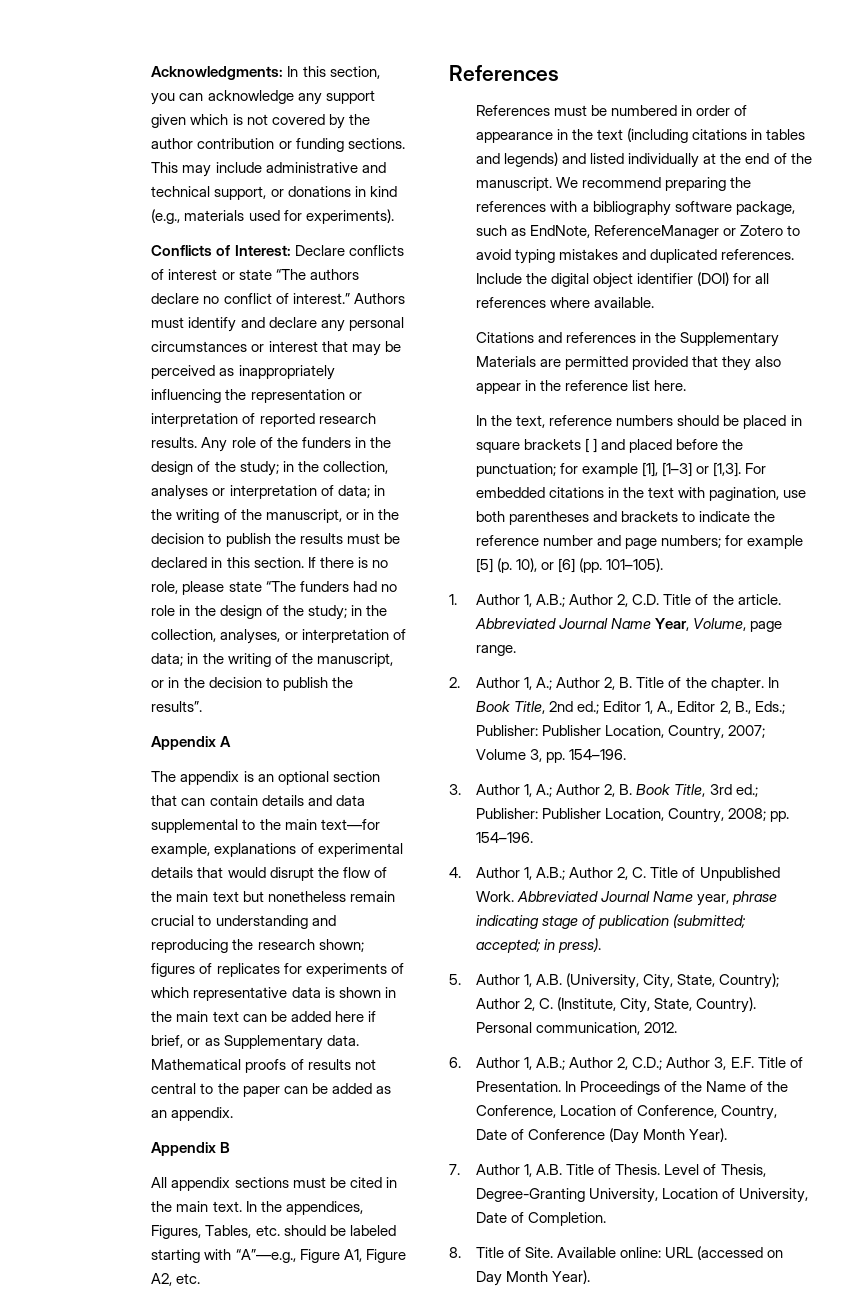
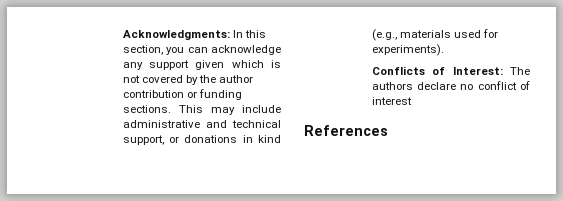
[294,245,404,256] [151,269,306,280] Declare conflicts of interest or state “The -> [510,67,530,75] The
[292,293,405,304] [151,317,404,332] [151,341,401,356] [151,365,335,380] [151,389,362,403] [151,413,376,427] [151,437,391,452] [151,461,388,476] [151,485,385,500] [151,509,399,523] [151,533,400,547] [151,557,388,568] [151,581,397,595] [151,605,387,620] [151,629,406,644] [151,653,393,667] [151,677,353,691] [151,701,203,712] [151,736,232,750] [151,771,380,785] [151,795,365,806] [151,819,380,833] [151,843,403,857] [151,867,387,881] [151,891,395,902] [151,915,336,929] [151,939,364,953] [151,963,404,977] [151,987,396,1001] [151,1011,376,1022] [151,1035,359,1050] [151,1059,376,1073] [151,1083,391,1097] [151,1107,234,1121] [151,1142,231,1156] [151,1177,397,1191] [151,1201,363,1215] [151,1225,396,1239] [151,1249,406,1263] [151,1273,201,1286] [449,65,559,81] [476,105,748,116] [476,128,806,143] [476,152,812,168] [476,177,752,191] [476,201,796,216] [476,225,801,239] [476,249,795,264] [476,272,770,288] [476,297,655,308] [476,332,780,347] [476,356,782,371] [476,380,687,394] [476,415,802,429] [476,438,744,453] [476,462,767,477] [476,487,807,501] [476,511,776,525] [476,535,804,549] [476,558,664,573] [449,594,781,607] [475,618,783,632] [476,645,517,656] [449,677,779,691] [476,701,785,714] [476,725,766,740] [476,749,627,763] [449,784,758,797] [476,808,790,823] [476,832,534,843] [449,867,780,881] [476,891,778,906] [476,914,747,929] [476,938,602,953] [449,973,780,989] [476,997,757,1013] [476,1022,678,1035] [449,1057,803,1070] [476,1081,789,1095] [476,1105,778,1120] [476,1128,728,1144] [449,1164,766,1177] [476,1188,809,1203] [476,1212,607,1226] [449,1246,784,1260] [476,1270,591,1286] interest.” Authors must identify and declare any personal circumstances or interest that may be perceived as inappropriately influencing the representation or interpretation of reported research results. Any role of the funders in the design of the study; in the collection, analyses or interpretation of data; in the writing of the manuscript, or in the decision to publish the results must be declared in this section. If there is no role, please state “The funders had no role in the design of the study; in the collection, analyses, or interpretation of data; in the writing of the manuscript, or in the decision to publish the results”. // Appendix A // The appendix is an optional section that can contain details and data supplemental to the main text—for example, explanations of experimental details that would disrupt the flow of the main text but nonetheless remain crucial to understanding and reproducing the research shown; figures of replicates for experiments of which representative data is shown in the main text can be added here if brief, or as Supplementary data. Mathematical proofs of results not central to the paper can be added as an appendix. // Appendix B // All appendix sections must be cited in the main text. In the appendices, Figures, Tables, etc. should be labeled starting with “A”—e.g., Figure A1, Figure A2, etc. // References // References must be numbered in order of appearance in the text (including citations in tables and legends) and listed individually at the end of the manuscript. We recommend preparing the references with a bibliography software package, such as EndNote, ReferenceManager or Zotero to avoid typing mistakes and duplicated references. Include the digital object identifier (DOI) for all references where available. // Citations and references in the Supplementary Materials are permitted provided that they also appear in the reference list here. // In the text, reference numbers should be placed in square brackets [ ] and placed before the punctuation; for example [1], [1–3] or [1,3]. For embedded citations in the text with pagination, use both parentheses and brackets to indicate the reference number and page numbers; for example [5] (p. 10), or [6] (pp. 101–105). // 1. Author 1, A.B.; Author 2, C.D. Title of the article. Abbreviated Journal Name Year, Volume, page range. // 2. Author 1, A.; Author 2, B. Title of the chapter. In Book Title, 2nd ed.; Editor 1, A., Editor 2, B., Eds.; Publisher: Publisher Location, Country, 2007; Volume 3, pp. 154–196. // 3. Author 1, A.; Author 2, B. Book Title, 3rd ed.; Publisher: Publisher Location, Country, 2008; pp. 154–196. // 4. Author 1, A.B.; Author 2, C. Title of Unpublished Work. Abbreviated Journal Name year, phrase indicating stage of publication (submitted; accepted; in press). // 5. Author 1, A.B. (University, City, State, Country); Author 2, C. (Institute, City, State, Country). Personal communication, 2012. // 6. Author 1, A.B.; Author 2, C.D.; Author 3, E.F. Title of Presentation. In Proceedings of the Name of the Conference, Location of Conference, Country, Date of Conference (Day Month Year). // 7. Author 1, A.B. Title of Thesis. Level of Thesis, Degree-Granting University, Location of University, Date of Completion. // 8. Title of Site. Available online: URL (accessed on Day Month Year). -> [371,97,412,105] [304,125,388,136] interest // References

